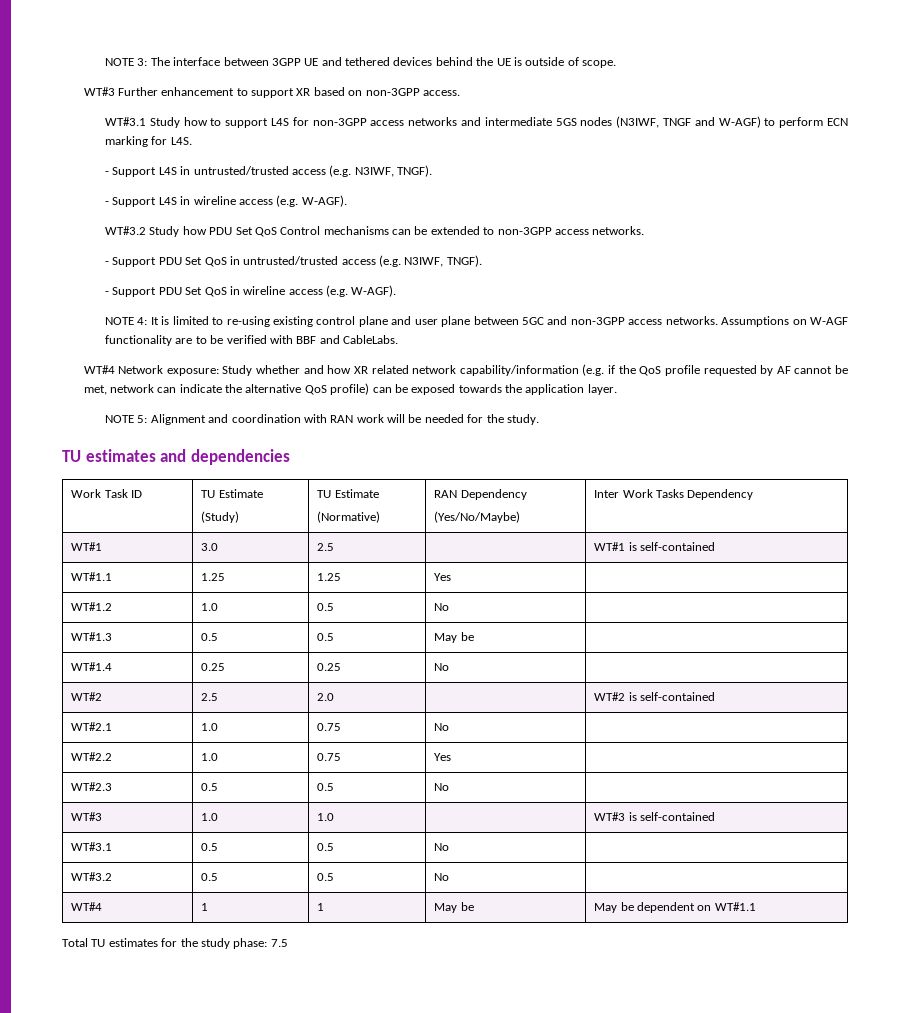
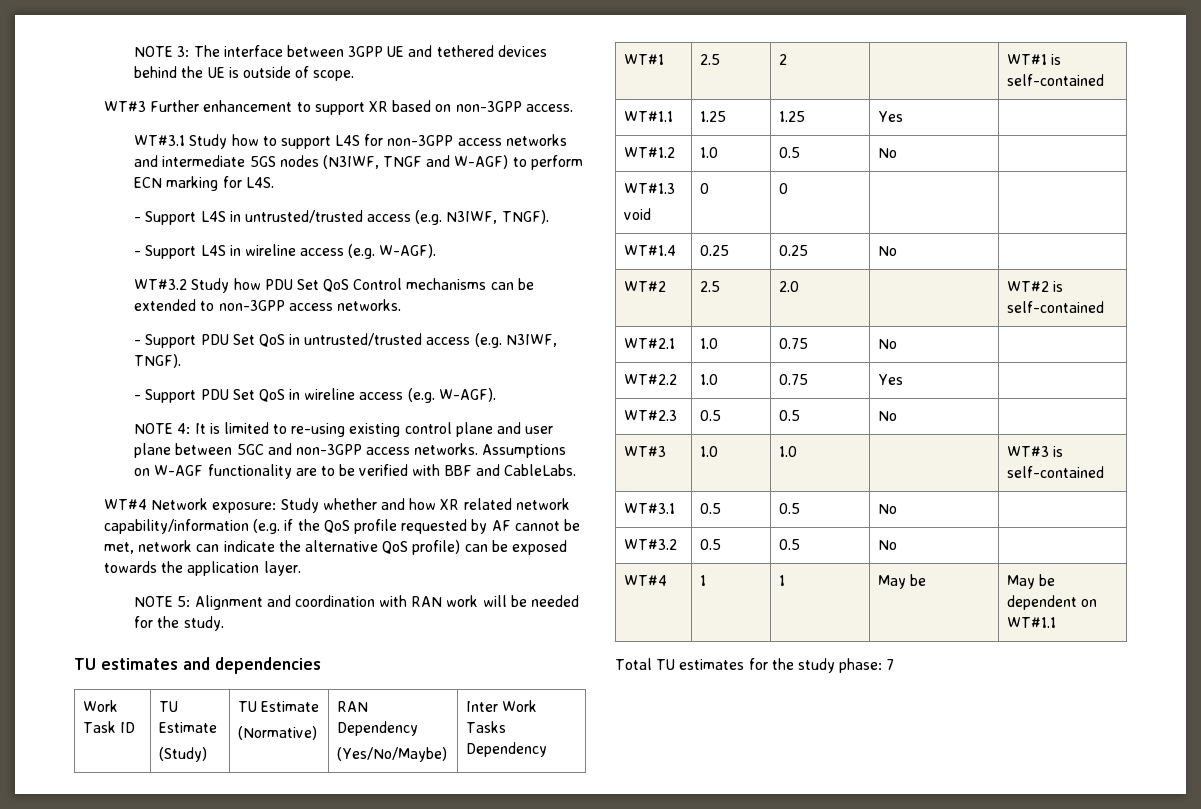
[201,543,219,551] [317,543,335,551] 3.0 | 2.5 -> [699,54,720,65] [778,54,787,65] 2.5 | 2
[201,633,219,641] [317,633,335,641] [434,632,474,643] | 0.5 | 0.5 | May be -> [623,208,651,220] [699,183,709,194] [778,183,788,194] // void | 0 | 0 |
[270,939,288,947] 7.5 -> [886,659,895,670] 7

